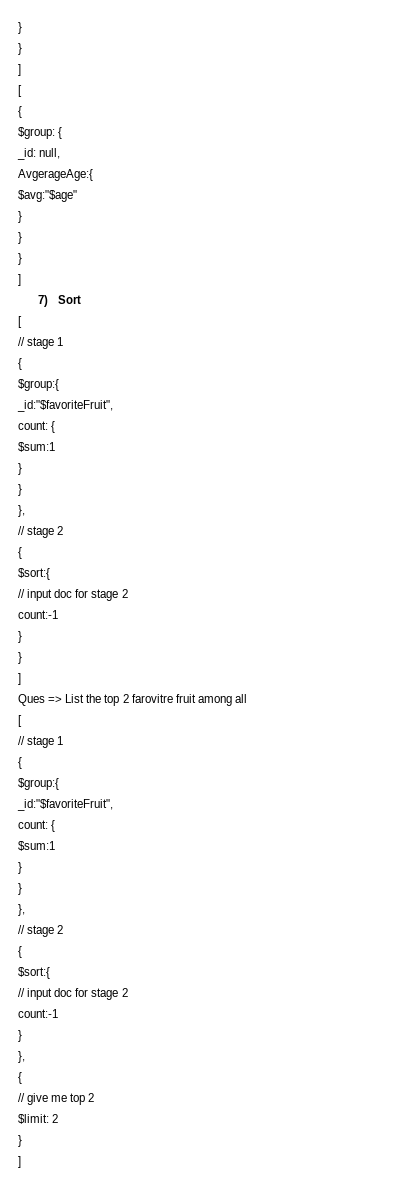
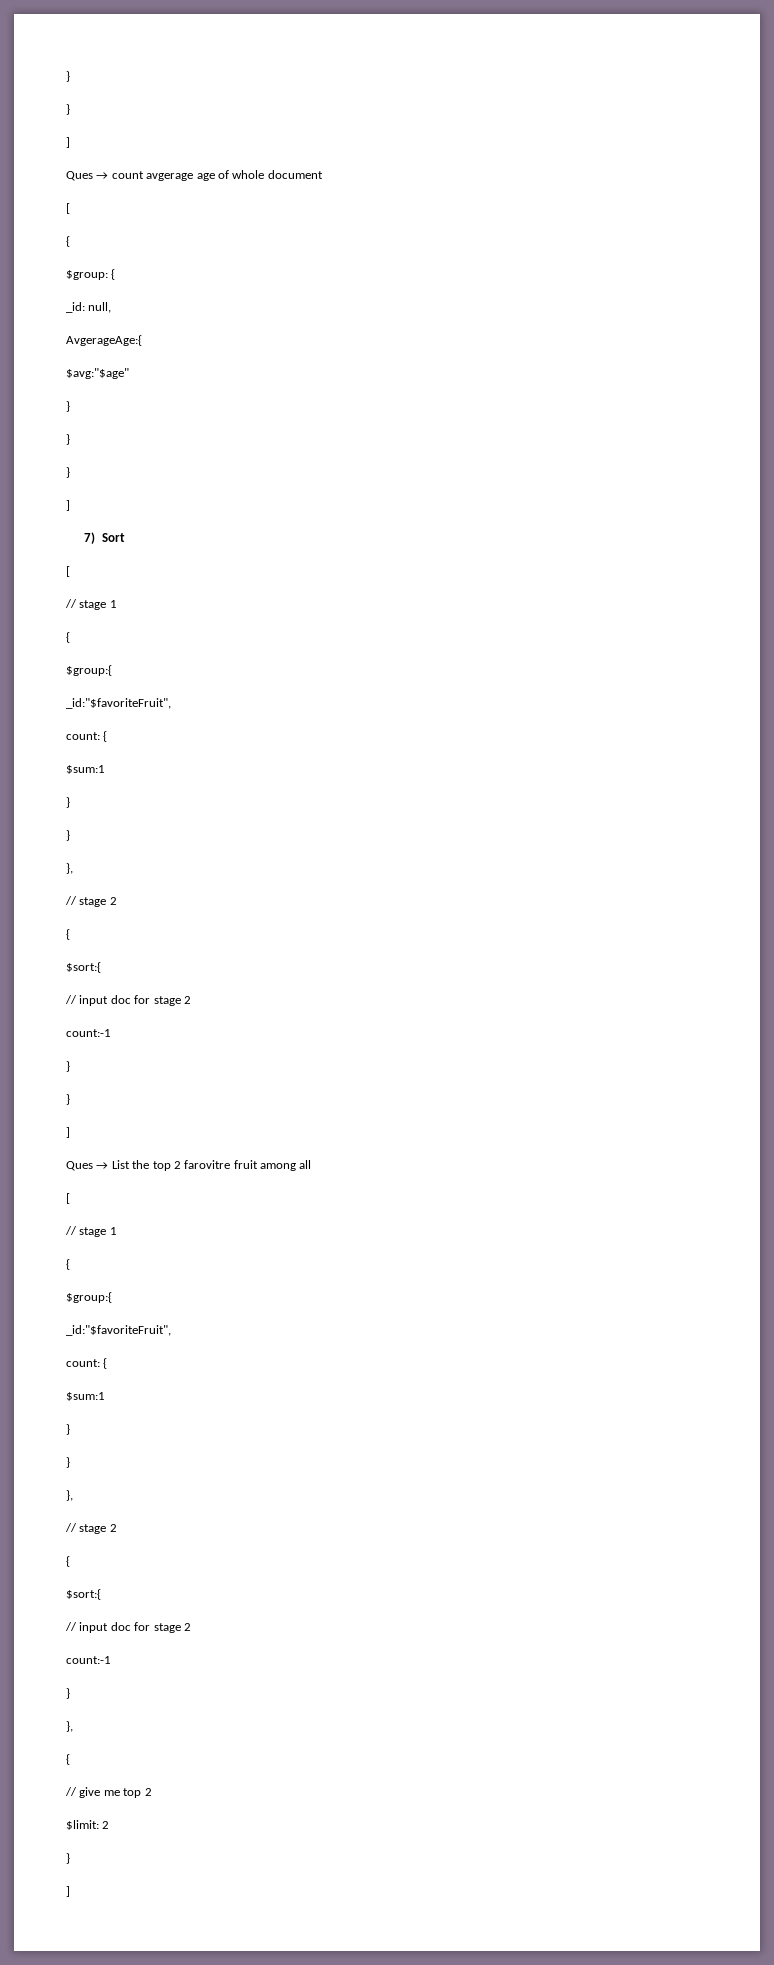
[18,22,22,34] [18,43,22,55] [18,64,21,76] } // } // ] -> [66,71,70,82] [66,104,70,115] [66,137,70,148] [66,170,323,181] } // } // ] // Ques → count avgerage age of whole document
[48,696,63,703] => -> [96,1162,109,1169] →

